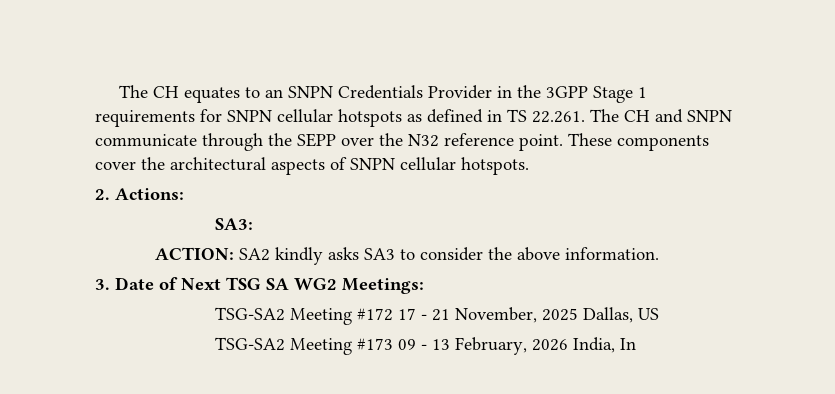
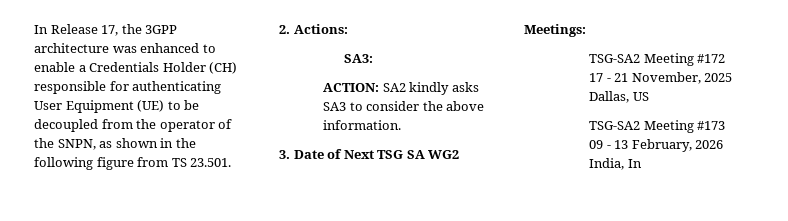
[119,85,648,103] [95,109,732,127] [95,133,709,151] [95,157,529,175] The CH equates to an SNPN Credentials Provider in the 3GPP Stage 1 requirements for SNPN cellular hotspots as defined in TS 22.261. The CH and SNPN communicate through the SEPP over the N32 reference point. These components cover the architectural aspects of SNPN cellular hotspots. -> [34,24,178,36] [34,43,216,53] [34,62,238,74] [34,81,222,94] [34,100,200,113] [34,119,233,132] [34,138,196,150] [34,157,232,170] In Release 17, the 3GPP architecture was enhanced to enable a Credentials Holder (CH) responsible for authenticating User Equipment (UE) to be decoupled from the operator of the SNPN, as shown in the following figure from TS 23.501.

